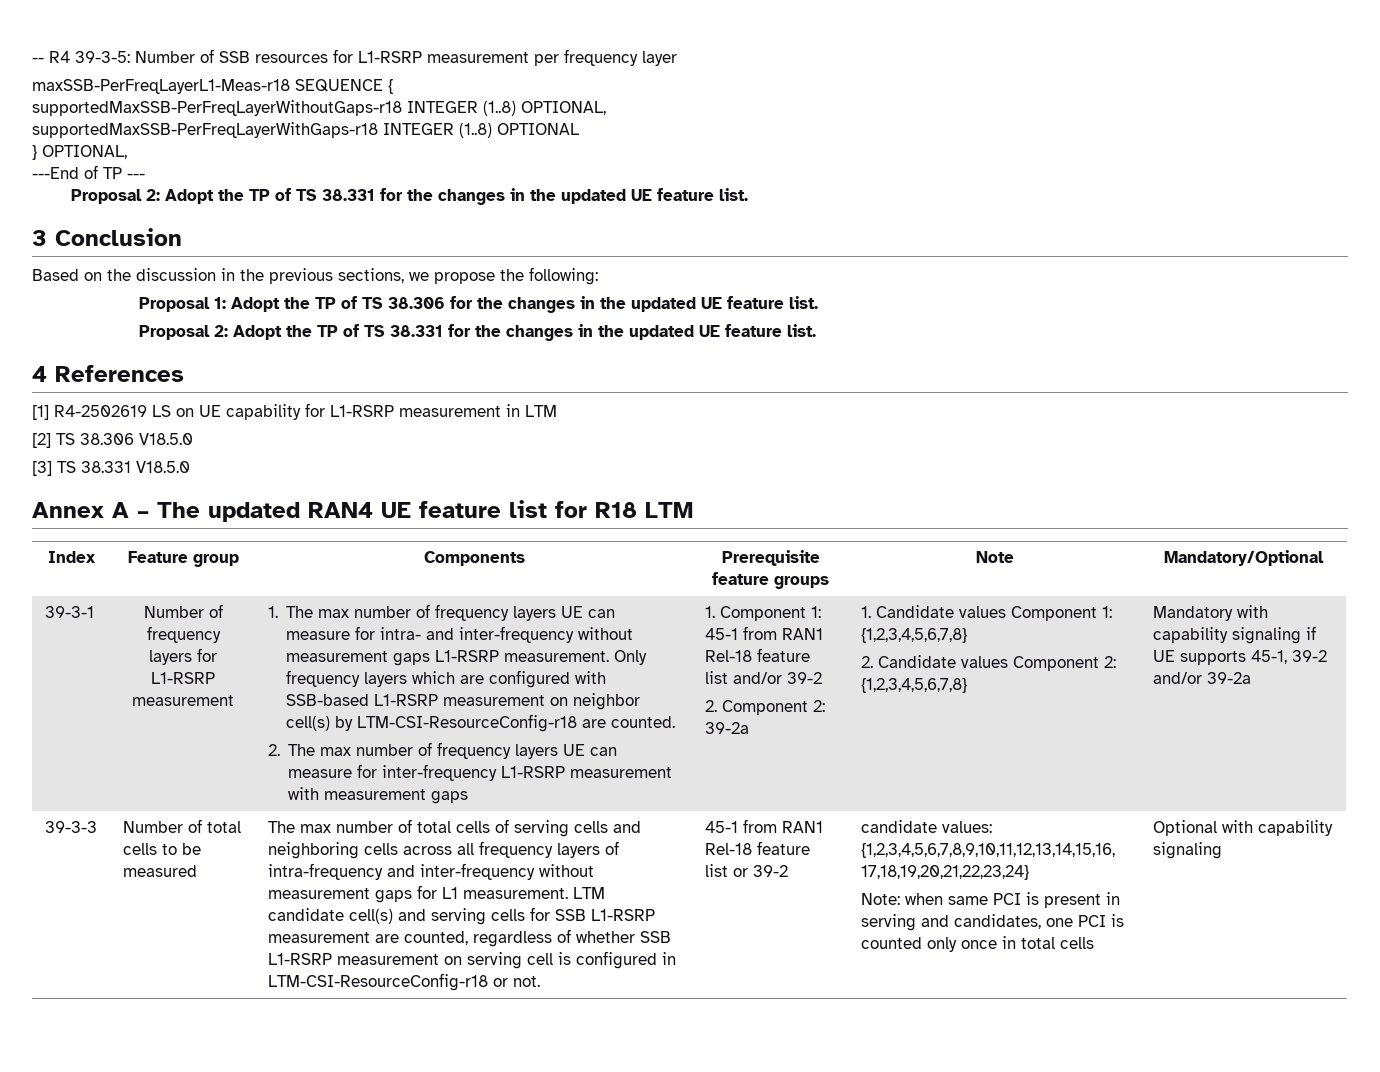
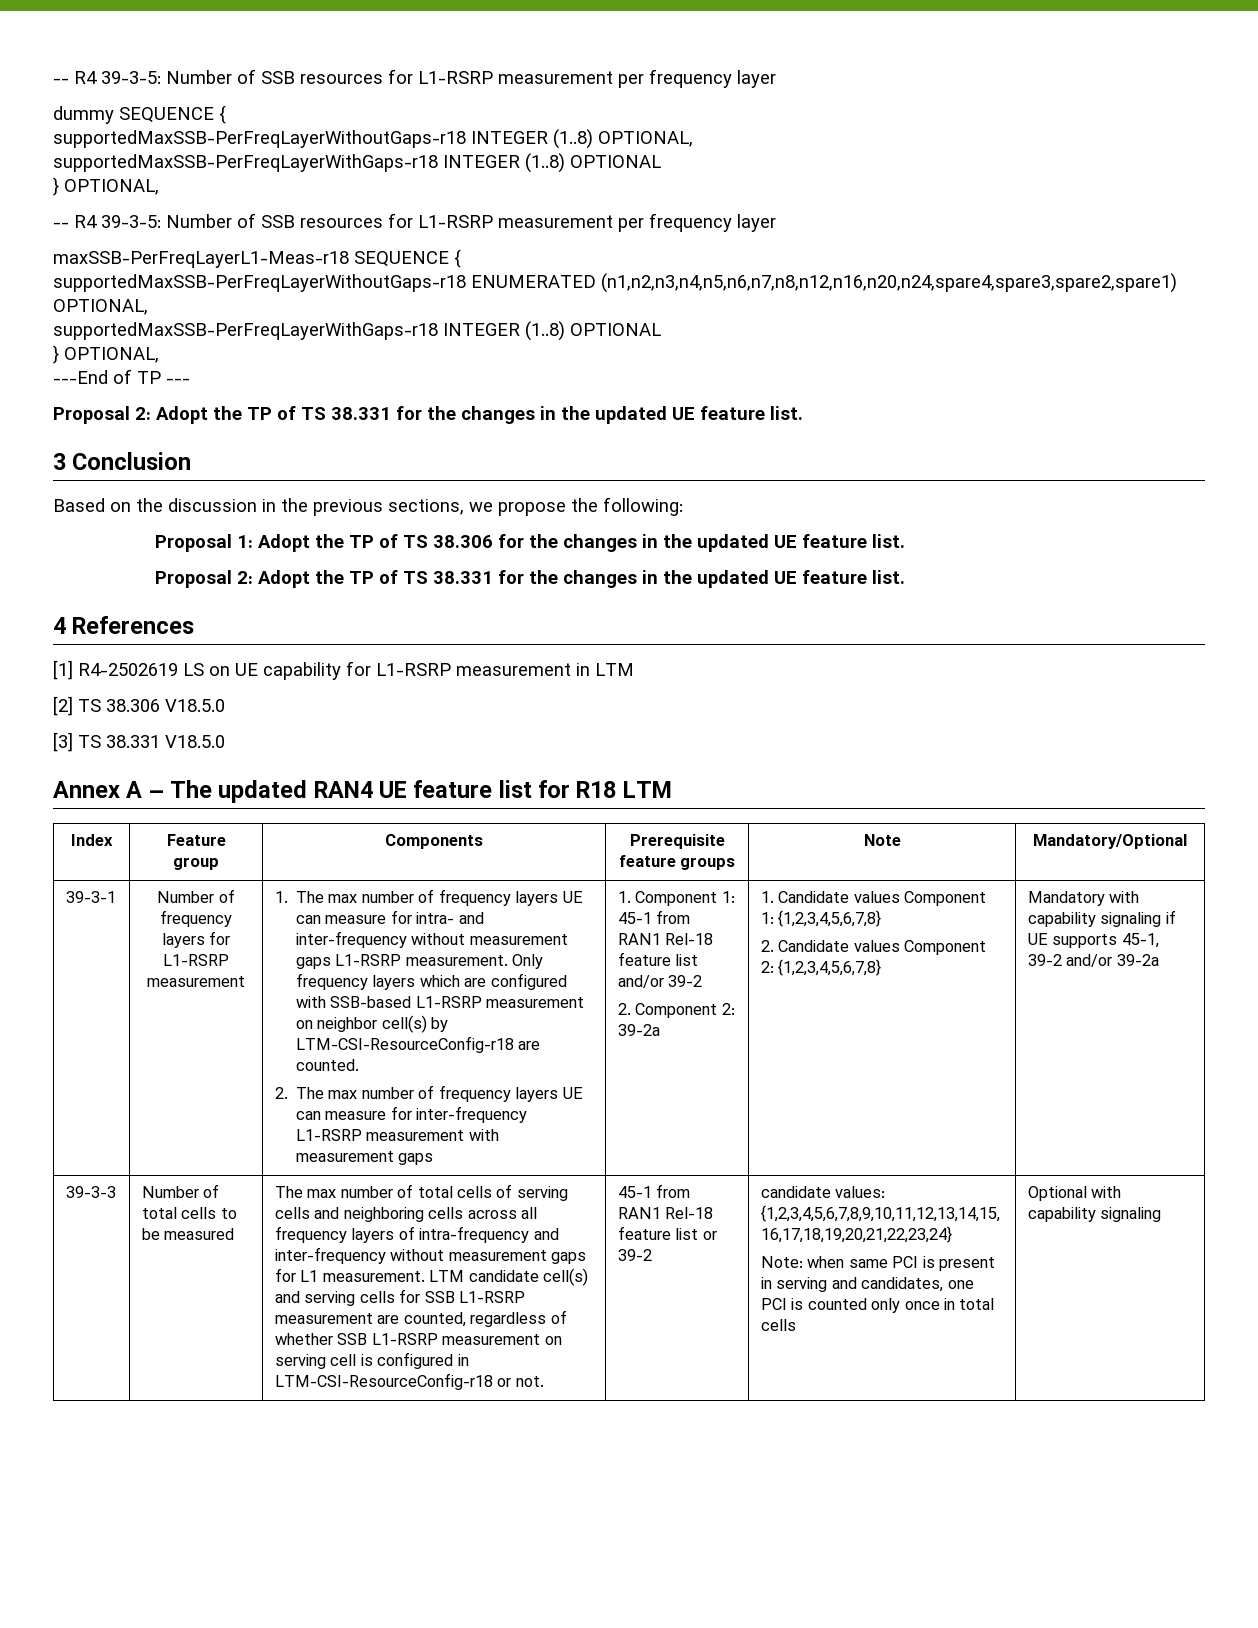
(677, 58) none -> [53,105,226,124] [53,129,693,149] [53,153,661,173] [53,177,159,196] [53,213,776,232] // dummy SEQUENCE { // supportedMaxSSB-PerFreqLayerWithoutGaps-r18 INTEGER (1..8) OPTIONAL, // supportedMaxSSB-PerFreqLayerWithGaps-r18 INTEGER (1..8) OPTIONAL // } OPTIONAL, // -- R4 39-3-5: Number of SSB resources for L1-RSRP measurement per frequency layer
[407,101,516,116] INTEGER (1..8) -> [471,273,1177,293] ENUMERATED (n1,n2,n3,n4,n5,n6,n7,n8,n12,n16,n20,n24,spare4,spare3,spare2,spare1)

